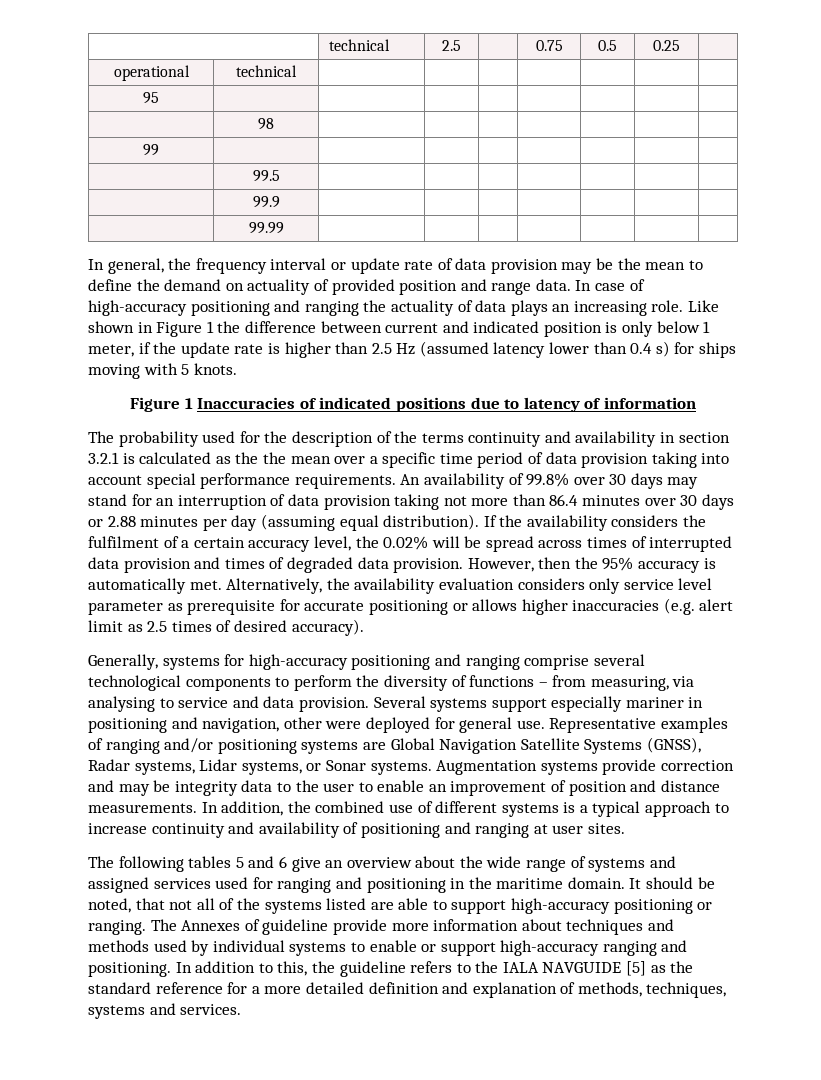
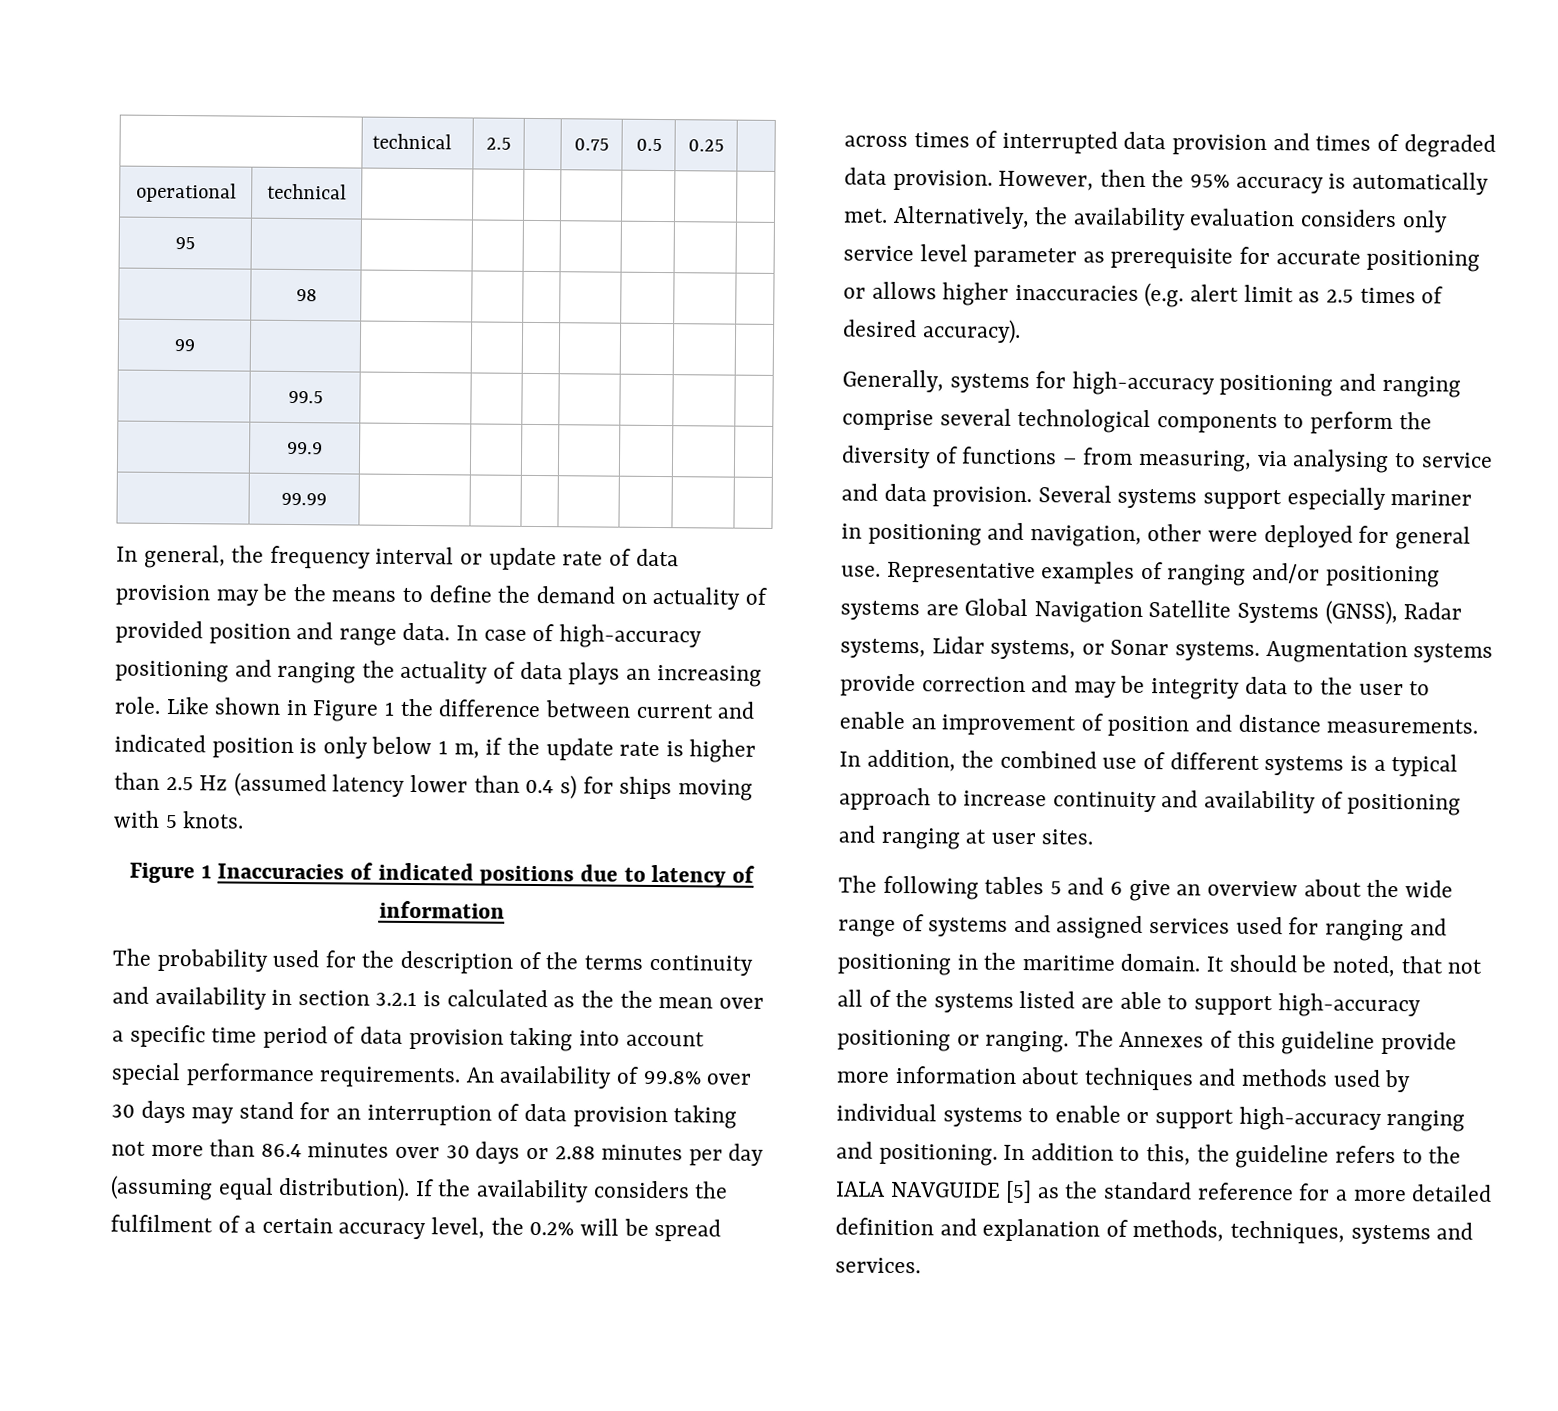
[645,262,686,270] mean -> [331,590,397,602] means
[88,344,134,357] meter, -> [453,743,480,759] m,
[383,536,429,550] 0.02% -> [529,1221,575,1236] 0.2%
(260, 925) none -> [1236,1030,1276,1049] this

